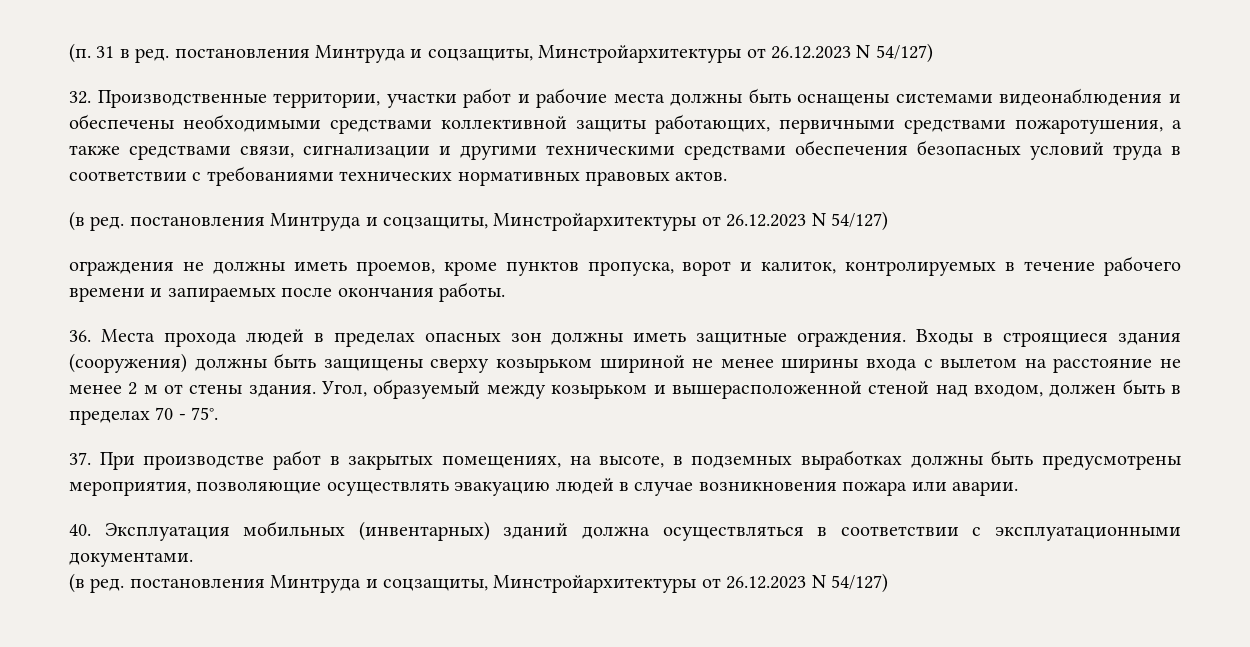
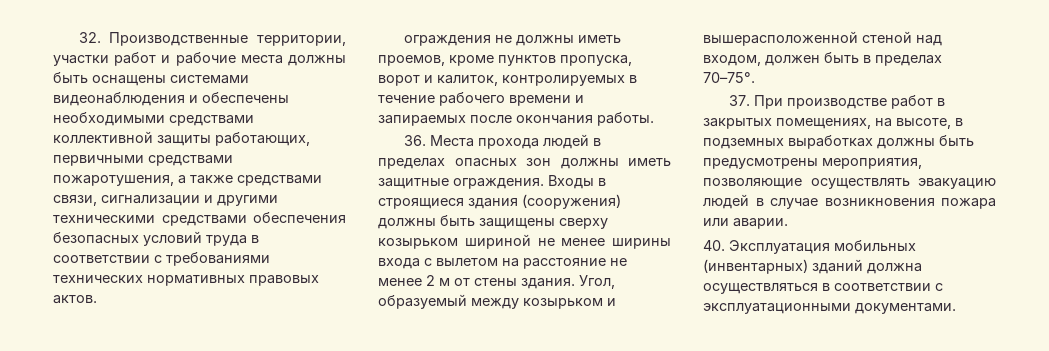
[69,43,933,63] (п. 31 в ред. постановления Минтруда и соцзащиты, Минстройархитектуры от 26.12.2023 N 54/127) // -> (78, 37) none
[69,211,888,231] // (в ред. постановления Минтруда и соцзащиты, Минстройархитектуры от 26.12.2023 N 54/127) -> (97, 299) none
[155,407,219,420] 70 - 75°. -> [703,72,755,83] 70–75°.
[69,573,888,593] // (в ред. постановления Минтруда и соцзащиты, Минстройархитектуры от 26.12.2023 N 54/127) -> (956, 308) none

